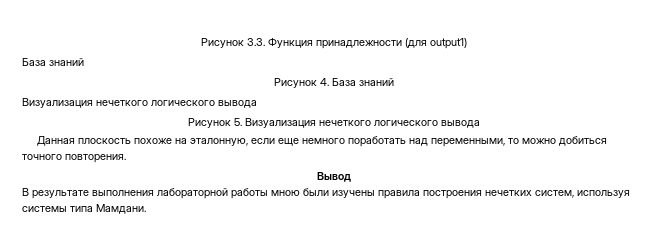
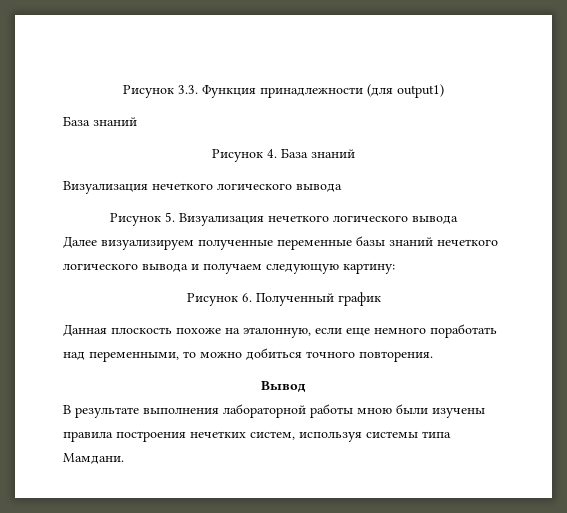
(480, 124) none -> [63,236,498,250] [63,263,395,274] [186,292,381,306] // Далее визуализируем полученные переменные базы знаний нечеткого логического вывода и получаем следующую картину: // Рисунок 6. Полученный график

